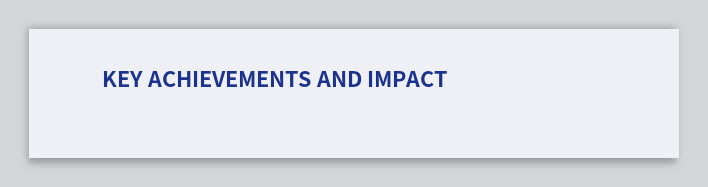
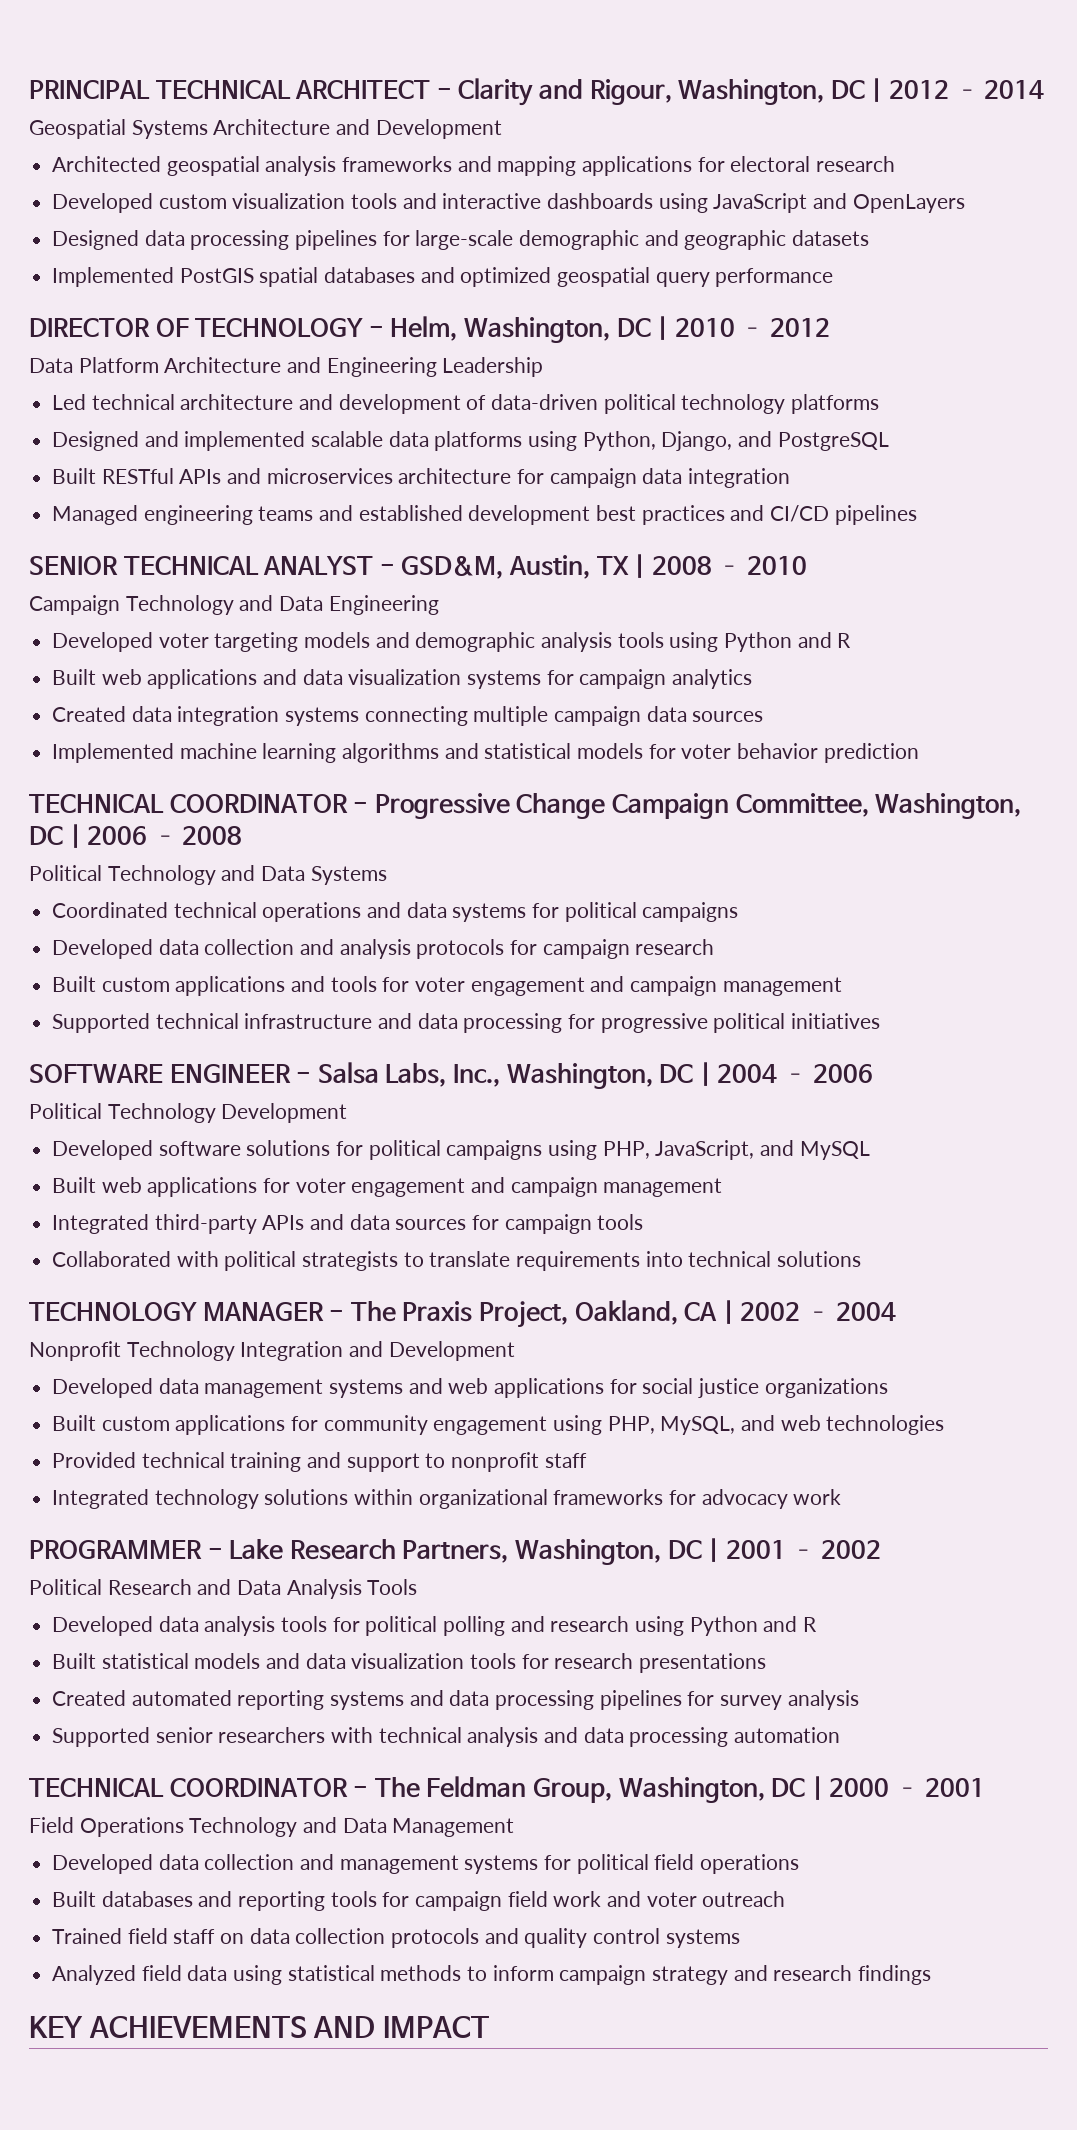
(102, 79) none -> [29,78,1045,106] [29,119,502,139] [52,156,896,176] [52,193,965,213] [52,230,870,250] [52,267,834,287] [29,316,831,343] [29,357,544,377] [52,394,880,414] [52,431,889,451] [52,468,791,488] [52,505,917,525] [29,554,808,579] [29,595,439,615] [52,632,852,652] [52,669,753,689] [52,706,764,726] [52,743,919,763] [29,793,1022,819] [29,824,243,848] [29,865,387,885] [52,902,739,922] [52,939,715,959] [52,976,842,996] [52,1013,881,1033] [29,1062,873,1089] [29,1103,348,1123] [52,1140,870,1160] [52,1177,723,1197] [52,1214,644,1234] [52,1251,862,1271] [29,1300,896,1328] [29,1341,515,1361] [52,1378,888,1398] [52,1415,945,1435] [52,1452,587,1472] [52,1489,842,1509] [29,1538,882,1565] [29,1579,418,1599] [52,1616,818,1636] [52,1653,767,1673] [52,1690,859,1710] [52,1727,841,1747] [29,1776,985,1803] [29,1817,515,1837] [52,1854,800,1874] [52,1891,786,1911] [52,1928,740,1948] [52,1965,932,1985] PRINCIPAL TECHNICAL ARCHITECT - Clarity and Rigour, Washington, DC | 2012 – 2014 // Geospatial Systems Architecture and Development // Architected geospatial analysis frameworks and mapping applications for electoral research // Developed custom visualization tools and interactive dashboards using JavaScript and OpenLayers // Designed data processing pipelines for large-scale demographic and geographic datasets // Implemented PostGIS spatial databases and optimized geospatial query performance // DIRECTOR OF TECHNOLOGY - Helm, Washington, DC | 2010 – 2012 // Data Platform Architecture and Engineering Leadership // Led technical architecture and development of data-driven political technology platforms // Designed and implemented scalable data platforms using Python, Django, and PostgreSQL // Built RESTful APIs and microservices architecture for campaign data integration // Managed engineering teams and established development best practices and CI/CD pipelines // SENIOR TECHNICAL ANALYST - GSD&M, Austin, TX | 2008 – 2010 // Campaign Technology and Data Engineering // Developed voter targeting models and demographic analysis tools using Python and R // Built web applications and data visualization systems for campaign analytics // Created data integration systems connecting multiple campaign data sources // Implemented machine learning algorithms and statistical models for voter behavior prediction // TECHNICAL COORDINATOR - Progressive Change Campaign Committee, Washington, DC | 2006 – 2008 // Political Technology and Data Systems // Coordinated technical operations and data systems for political campaigns // Developed data collection and analysis protocols for campaign research // Built custom applications and tools for voter engagement and campaign management // Supported technical infrastructure and data processing for progressive political initiatives // SOFTWARE ENGINEER - Salsa Labs, Inc., Washington, DC | 2004 – 2006 // Political Technology Development // Developed software solutions for political campaigns using PHP, JavaScript, and MySQL // Built web applications for voter engagement and campaign management // Integrated third-party APIs and data sources for campaign tools // Collaborated with political strategists to translate requirements into technical solutions // TECHNOLOGY MANAGER - The Praxis Project, Oakland, CA | 2002 – 2004 // Nonprofit Technology Integration and Development // Developed data management systems and web applications for social justice organizations // Built custom applications for community engagement using PHP, MySQL, and web technologies // Provided technical training and support to nonprofit staff // Integrated technology solutions within organizational frameworks for advocacy work // PROGRAMMER - Lake Research Partners, Washington, DC | 2001 – 2002 // Political Research and Data Analysis Tools // Developed data analysis tools for political polling and research using Python and R // Built statistical models and data visualization tools for research presentations // Created automated reporting systems and data processing pipelines for survey analysis // Supported senior researchers with technical analysis and data processing automation // TECHNICAL COORDINATOR - The Feldman Group, Washington, DC | 2000 – 2001 // Field Operations Technology and Data Management // Developed data collection and management systems for political field operations // Built databases and reporting tools for campaign field work and voter outreach // Trained field staff on data collection protocols and quality control systems // Analyzed field data using statistical methods to inform campaign strategy and research findings //

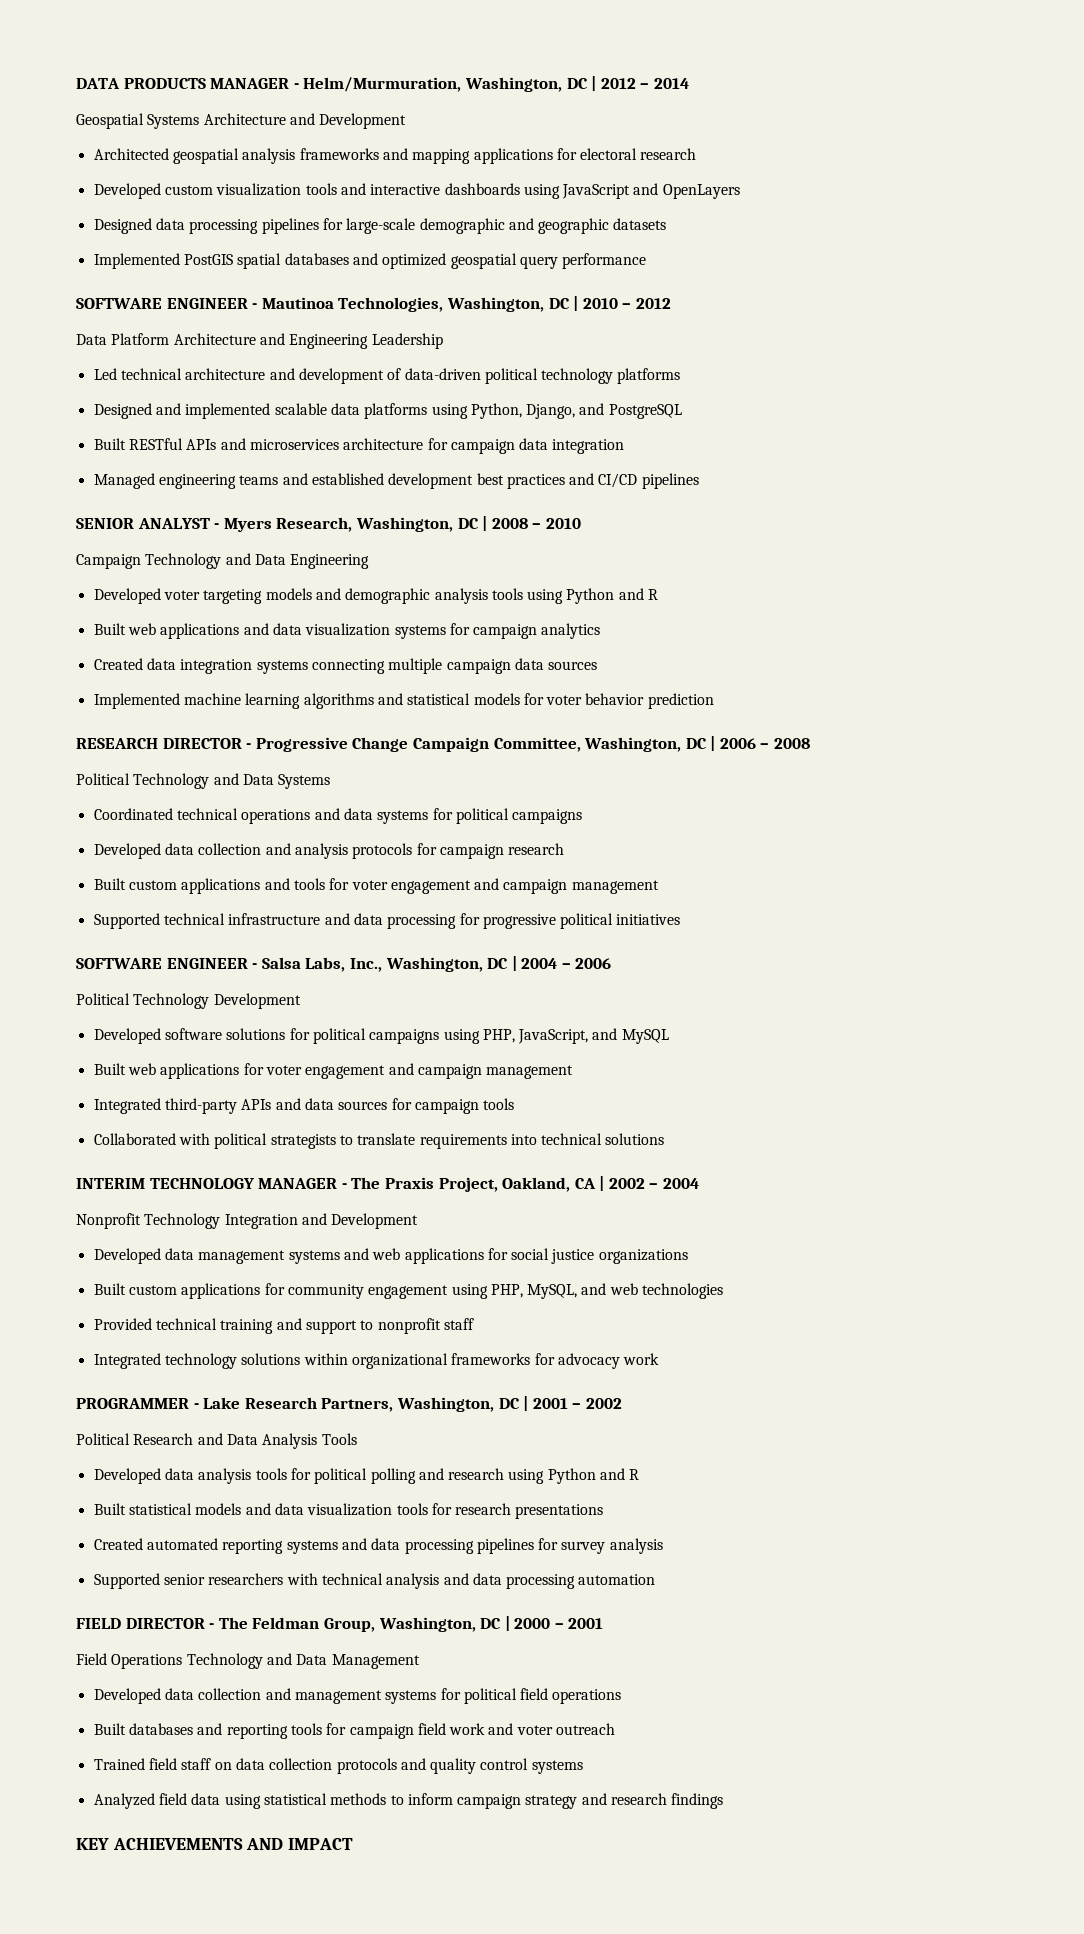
[29,78,672,106] PRINCIPAL TECHNICAL ARCHITECT - Clarity and Rigour, -> [76,77,462,92] DATA PRODUCTS MANAGER - Helm/Murmuration,
[29,316,458,341] DIRECTOR OF TECHNOLOGY - Helm, -> [76,297,444,312] SOFTWARE ENGINEER - Mautinoa Technologies,
[123,556,259,575] TECHNICAL -> (134, 523) none
[401,555,629,579] GSD&M, Austin, TX -> [223,517,479,532] Myers Research, Washington, DC
[29,794,348,813] TECHNICAL COORDINATOR -> [76,738,242,749] RESEARCH DIRECTOR
(862, 1259) none -> [76,1178,145,1189] INTERIM
[29,1778,348,1797] TECHNICAL COORDINATOR -> [76,1618,205,1629] FIELD DIRECTOR

